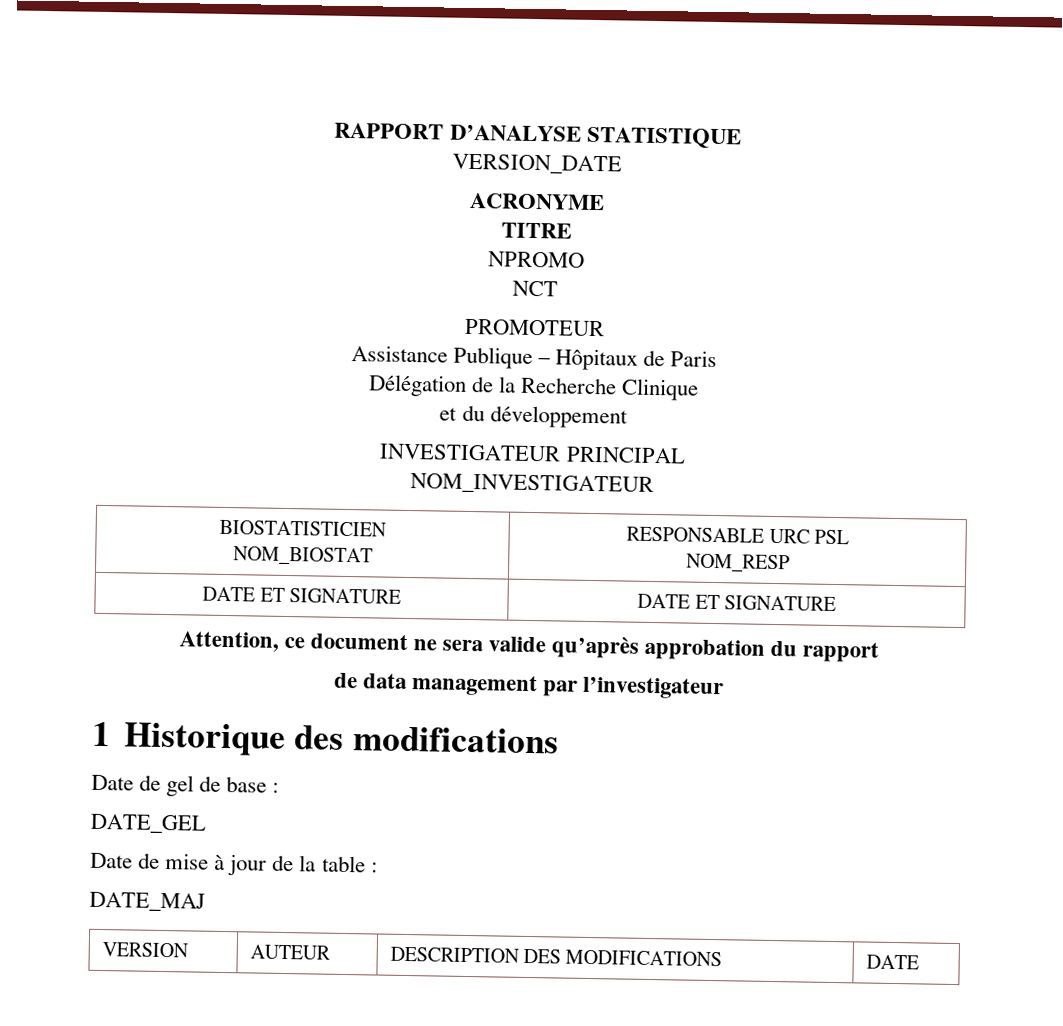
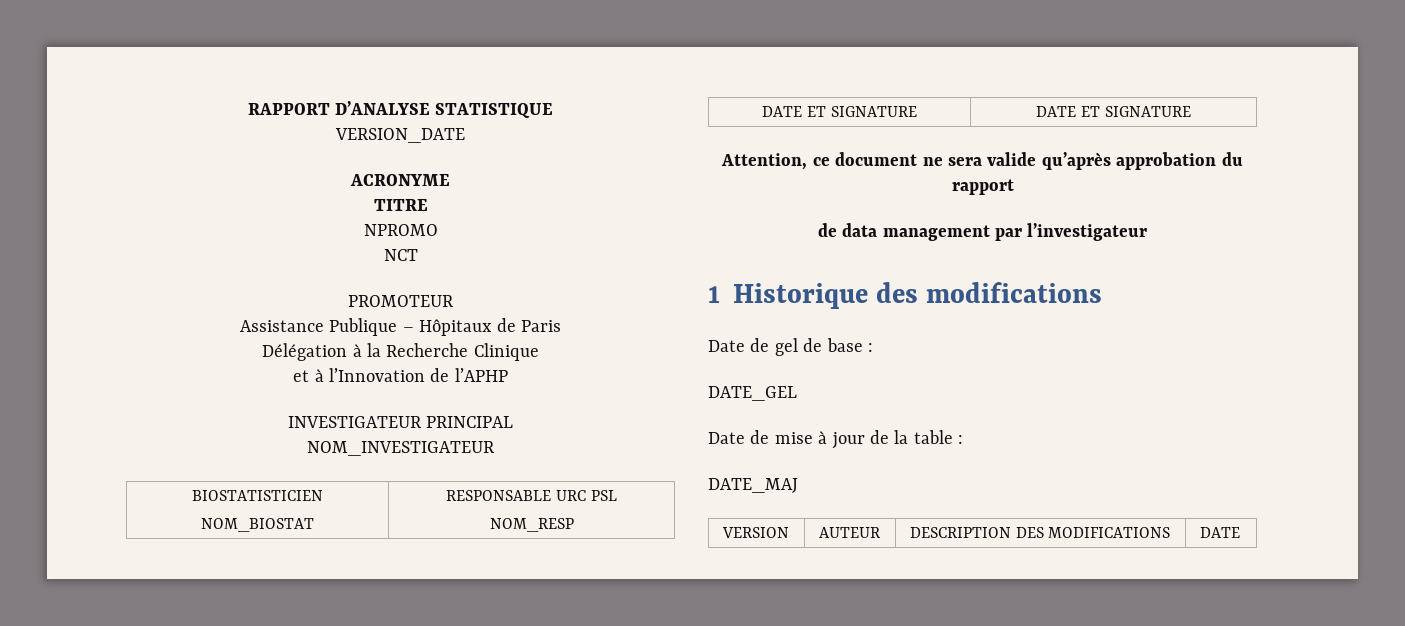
[470,375,494,393] de -> [352,344,362,357] à
[461,404,628,429] du développement -> [314,368,508,382] à l’Innovation de l’APHP

